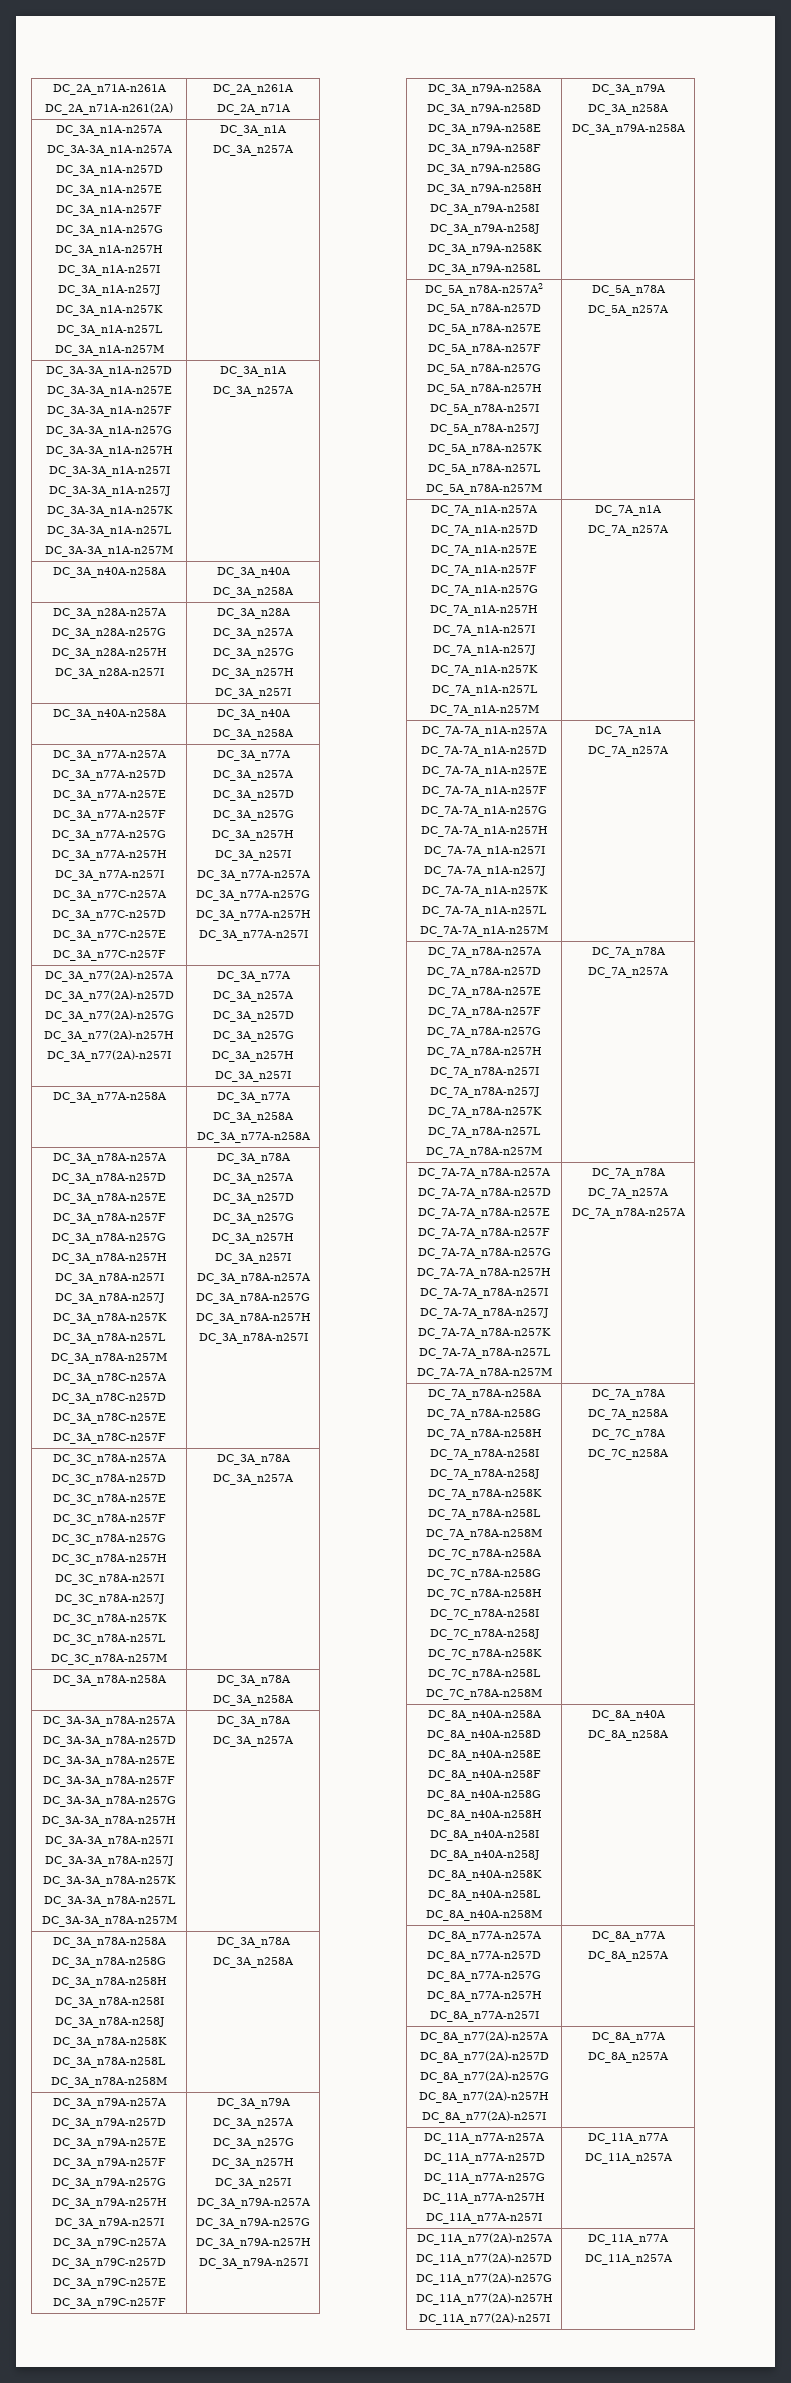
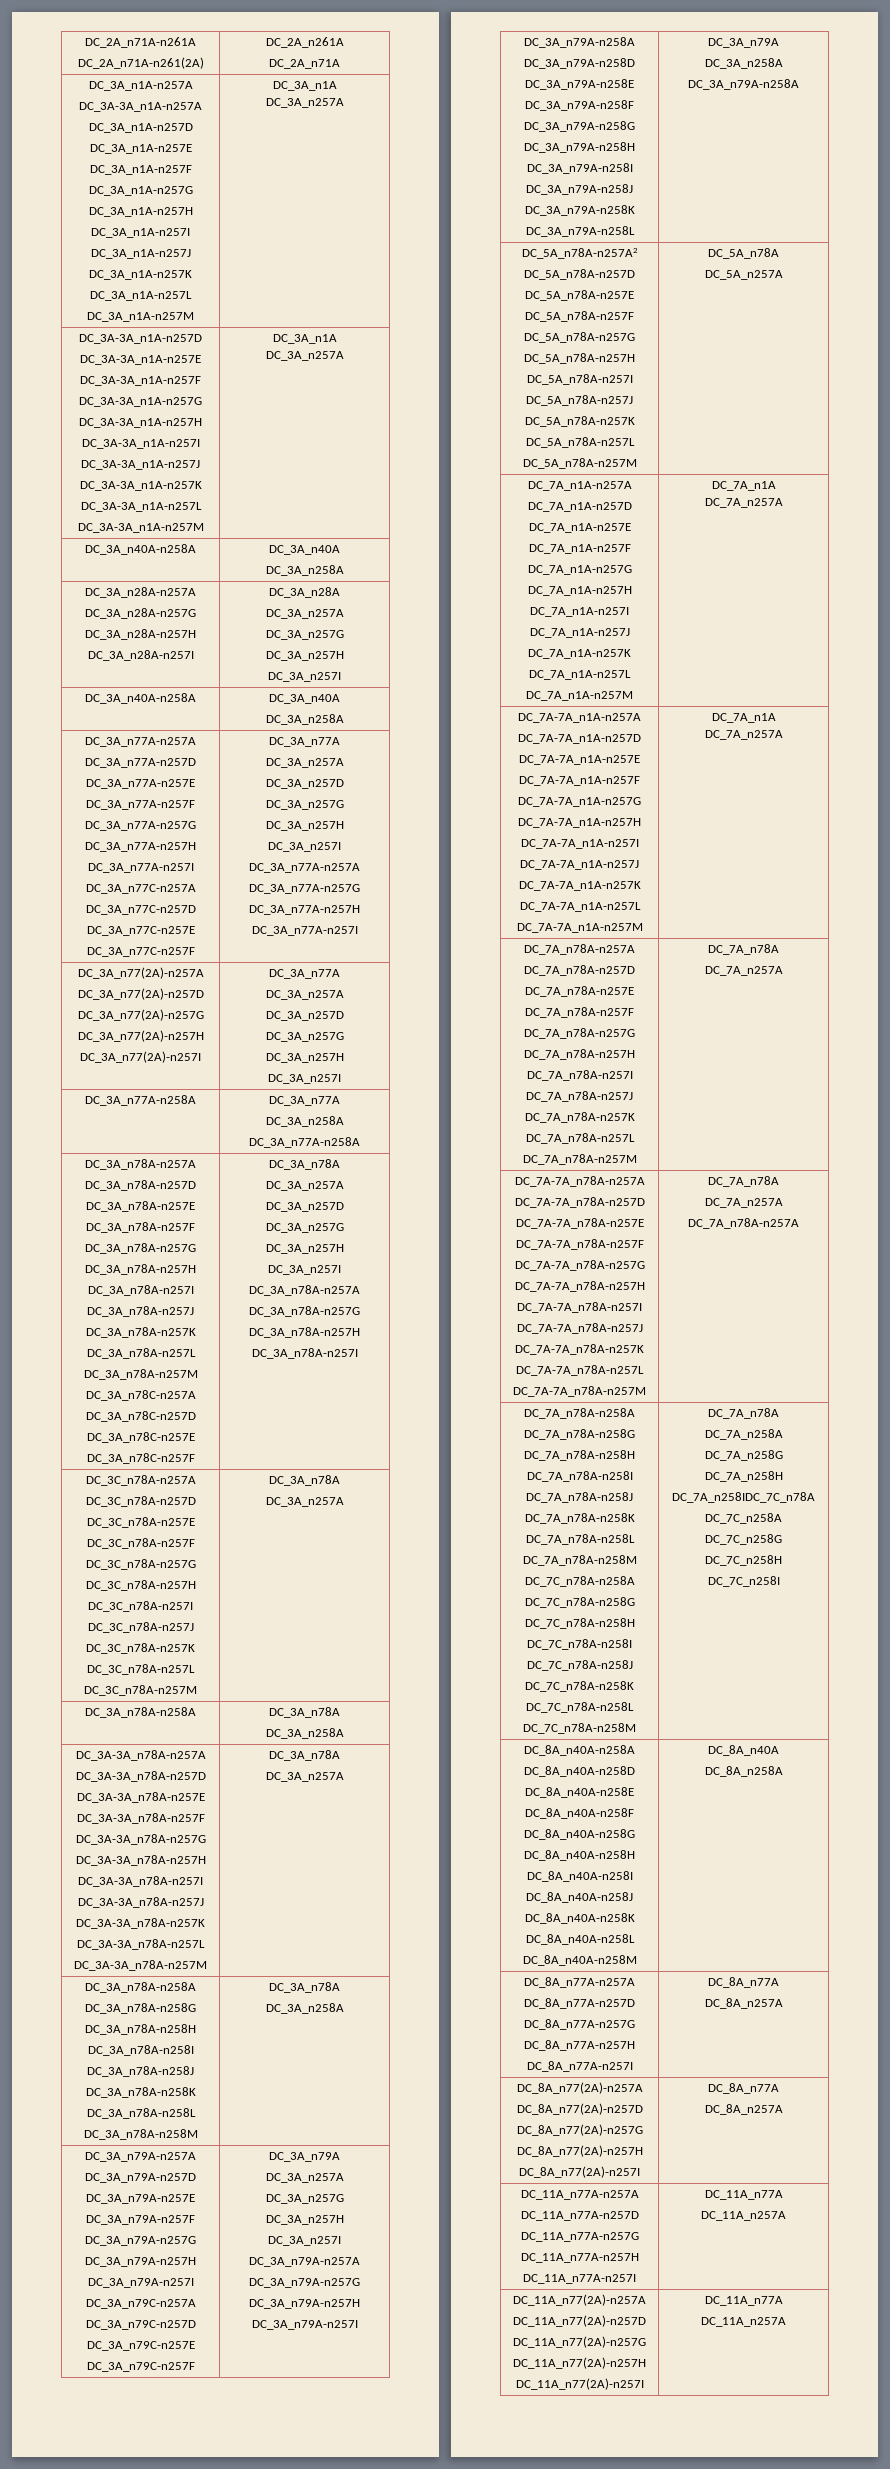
[591,1429,666,1440] [588,1449,669,1460] DC_7C_n78A // DC_7C_n258A -> [704,1450,783,1461] [704,1471,783,1482] [672,1492,815,1503] [705,1513,782,1524] [705,1534,782,1545] [705,1555,782,1566] [707,1576,780,1587] DC_7A_n258G // DC_7A_n258H // DC_7A_n258IDC_7C_n78A // DC_7C_n258A // DC_7C_n258G // DC_7C_n258H // DC_7C_n258I

